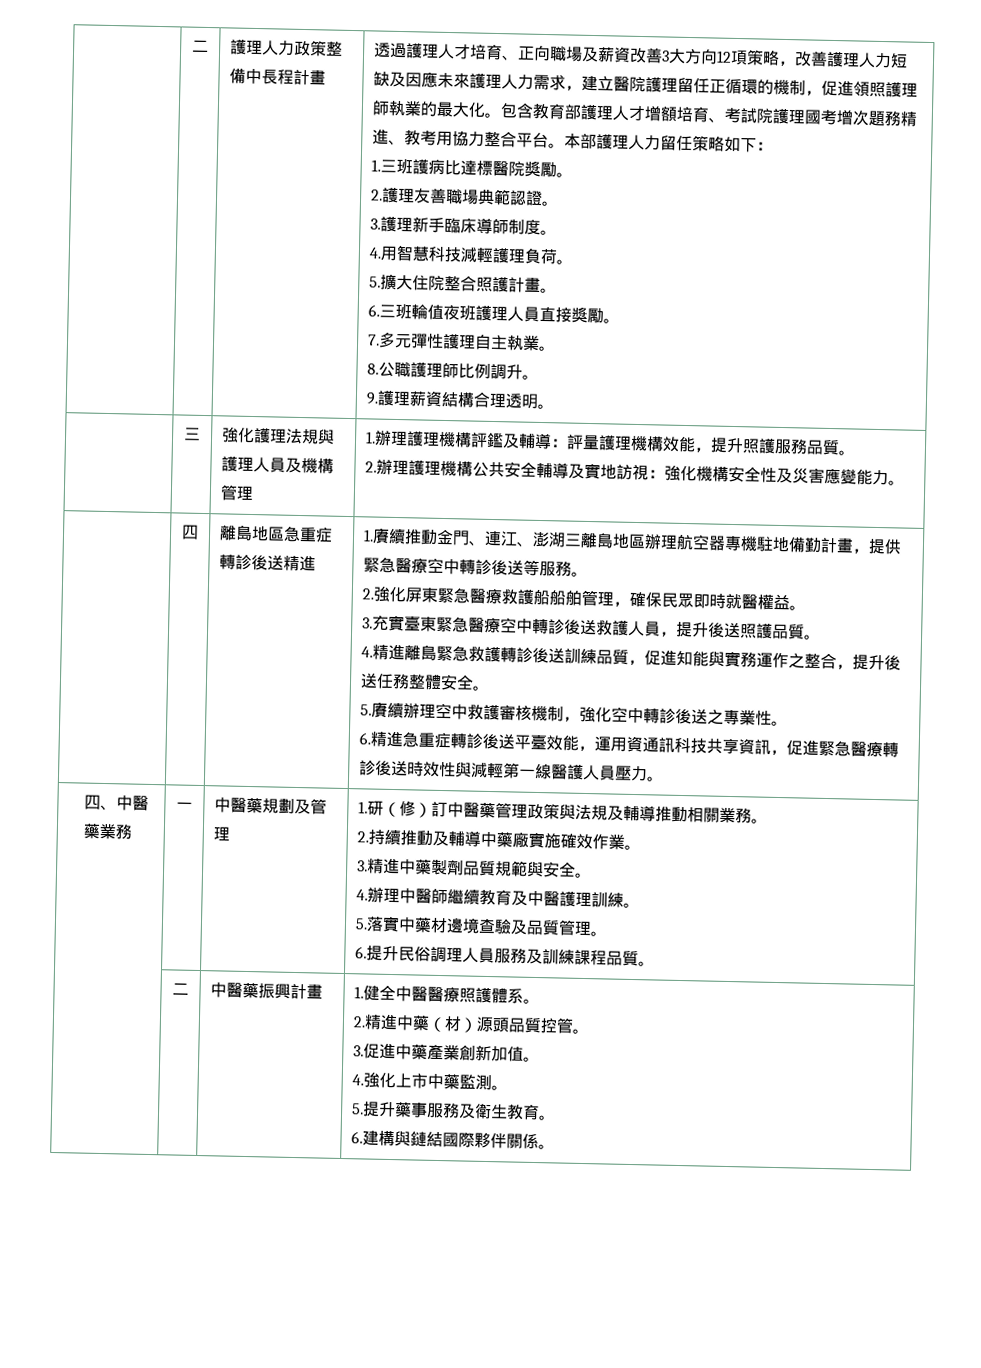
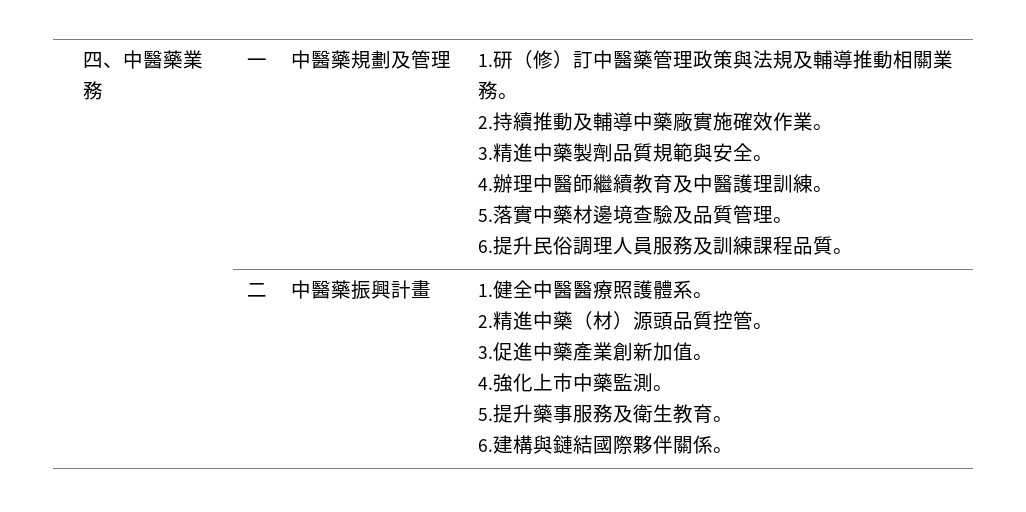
[192,39,209,52] [230,39,344,57] [229,68,327,86] [373,42,909,69] [373,71,919,98] [372,100,918,127] [372,128,774,153] [371,158,574,178] [371,187,560,207] [370,216,558,236] [369,244,574,265] [369,273,558,294] [368,303,621,324] [368,331,557,352] [367,361,540,380] [366,390,555,410] [183,427,201,441] [221,426,336,445] [221,456,335,474] [220,484,255,501] [365,430,856,456] [365,459,906,486] [181,524,199,540] [219,524,334,543] [219,554,317,572] [363,527,903,555] [363,557,589,578] [362,585,807,611] [362,614,822,640] [361,643,902,671] [360,672,490,691] [360,701,789,727] [359,730,900,758] [359,759,665,782] | 二 | 護理人力政策整備中長程計畫 | 透過護理人才培育、正向職場及薪資改善3大方向12項策略，改善護理人力短缺及因應未來護理人力需求，建立醫院護理留任正循環的機制，促進領照護理師執業的最大化。包含教育部護理人才增額培育、考試院護理國考增次題務精進、教考用協力整合平台。本部護理人力留任策略如下： // 1.三班護病比達標醫院獎勵。 // 2.護理友善職場典範認證。 // 3.護理新手臨床導師制度。 // 4.用智慧科技減輕護理負荷。 // 5.擴大住院整合照護計畫。 // 6.三班輪值夜班護理人員直接獎勵。 // 7.多元彈性護理自主執業。 // 8.公職護理師比例調升。 // 9.護理薪資結構合理透明。 // | 三 | 強化護理法規與護理人員及機構管理 | 1.辦理護理機構評鑑及輔導：評量護理機構效能，提升照護服務品質。 // 2.辦理護理機構公共安全輔導及實地訪視：強化機構安全性及災害應變能力。 // | 四 | 離島地區急重症轉診後送精進 | 1.賡續推動金門、連江、澎湖三離島地區辦理航空器專機駐地備勤計畫，提供緊急醫療空中轉診後送等服務。 // 2.強化屏東緊急醫療救護船船舶管理，確保民眾即時就醫權益。 // 3.充實臺東緊急醫療空中轉診後送救護人員，提升後送照護品質。 // 4.精進離島緊急救護轉診後送訓練品質，促進知能與實務運作之整合，提升後送任務整體安全。 // 5.賡續辦理空中救護審核機制，強化空中轉診後送之專業性。 // 6.精進急重症轉診後送平臺效能，運用資通訊科技共享資訊，促進緊急醫療轉診後送時效性與減輕第一線醫護人員壓力。 // -> (82, 60) none

